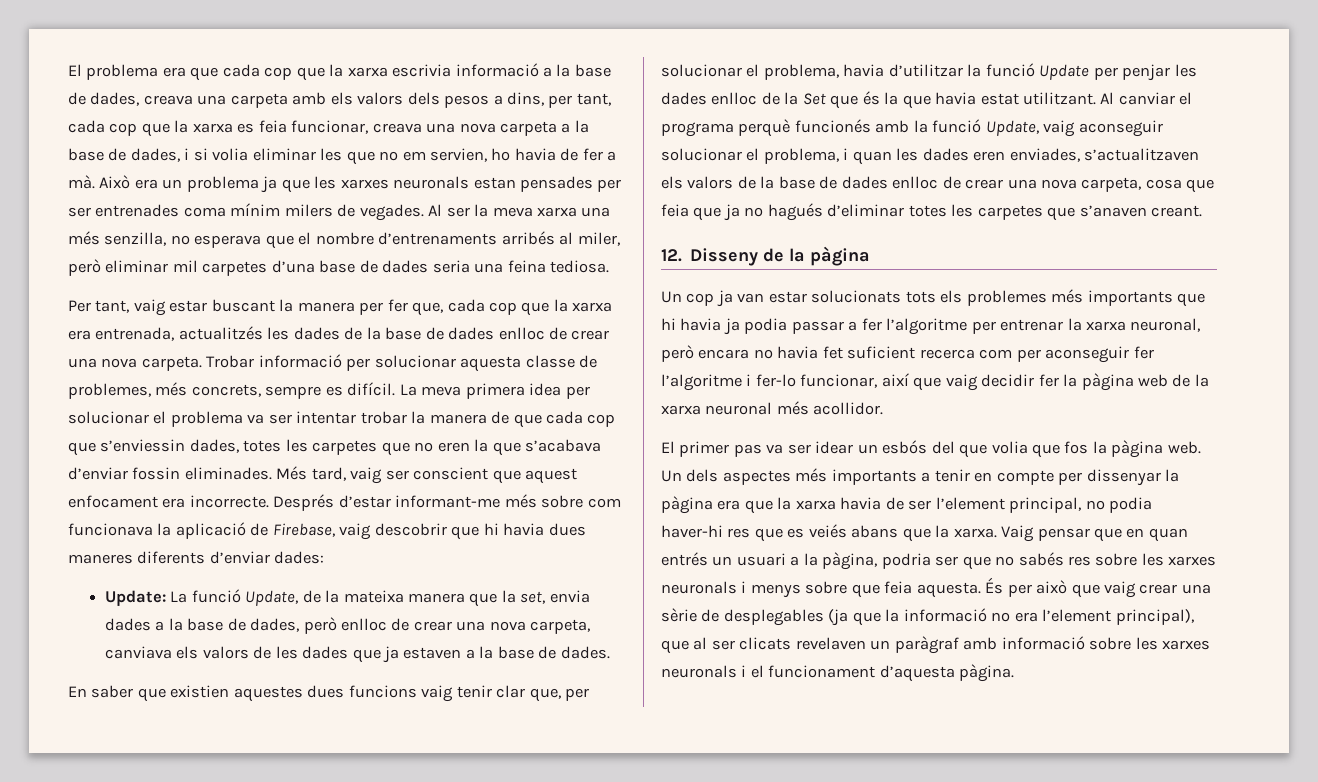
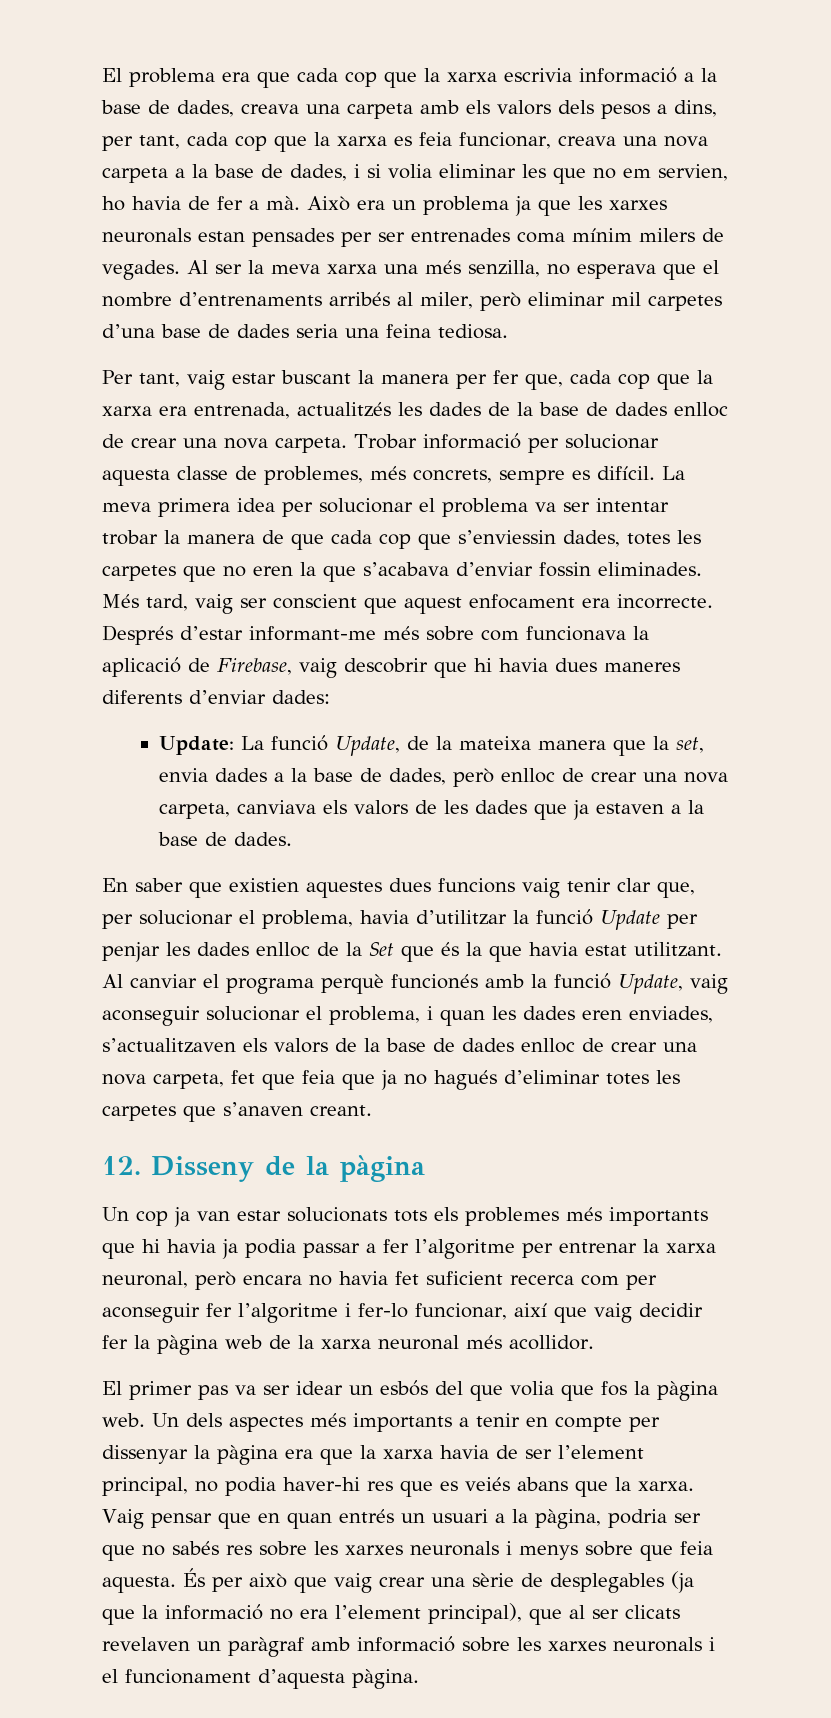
[1145,179,1182,189] cosa -> [231,1070,255,1084] fet

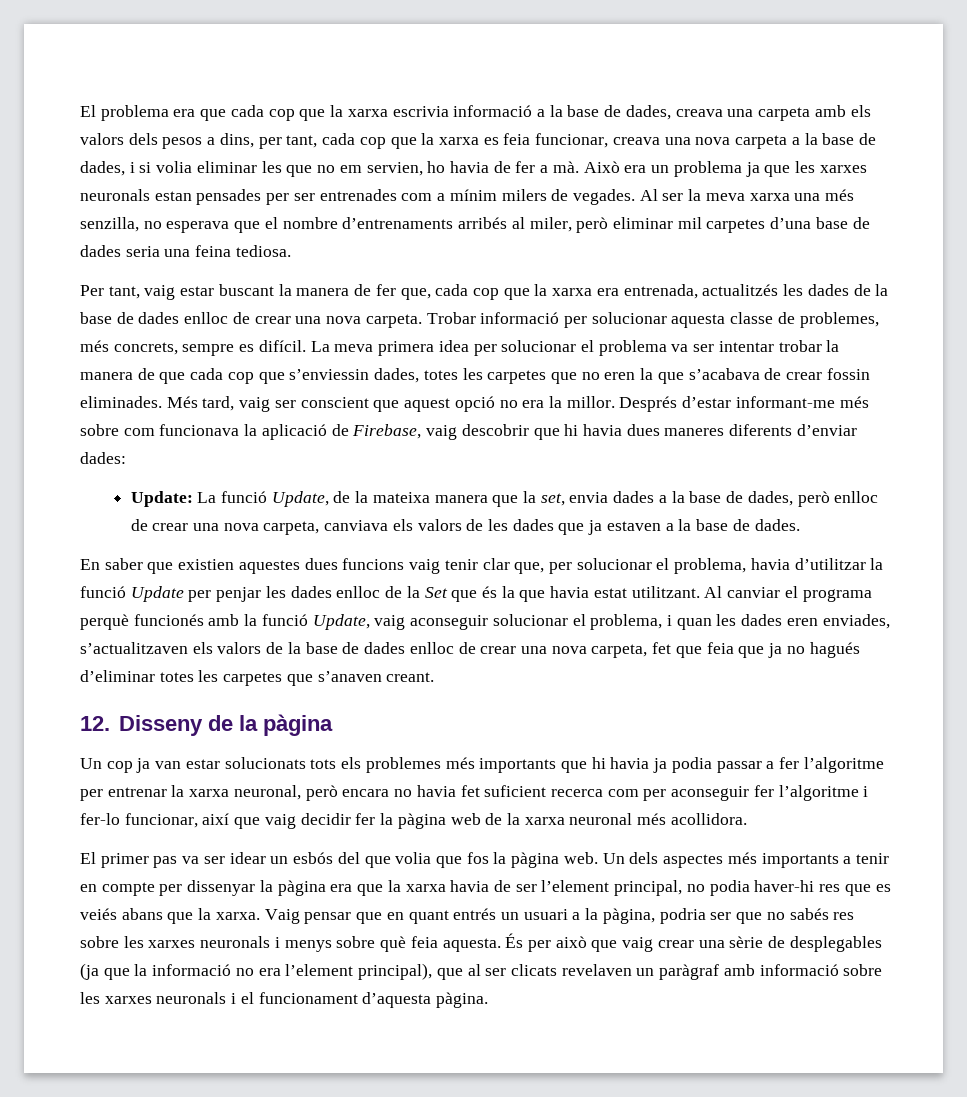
[517,232,565,243] coma -> [401,193,446,201] com a
[455,374,487,389] per -> [354,284,372,296] de
[456,562,533,576] d’enviar -> [764,368,823,380] de crear
[469,594,713,609] enfocament era incorrecte. -> [454,396,615,412] opció no era la millor.
[509,1335,594,1350] acollidor. -> [670,813,747,825] acollidora.
[286,1512,332,1529] quan -> [408,910,449,924] quant
[640,1544,673,1561] que -> [380,936,407,952] què

